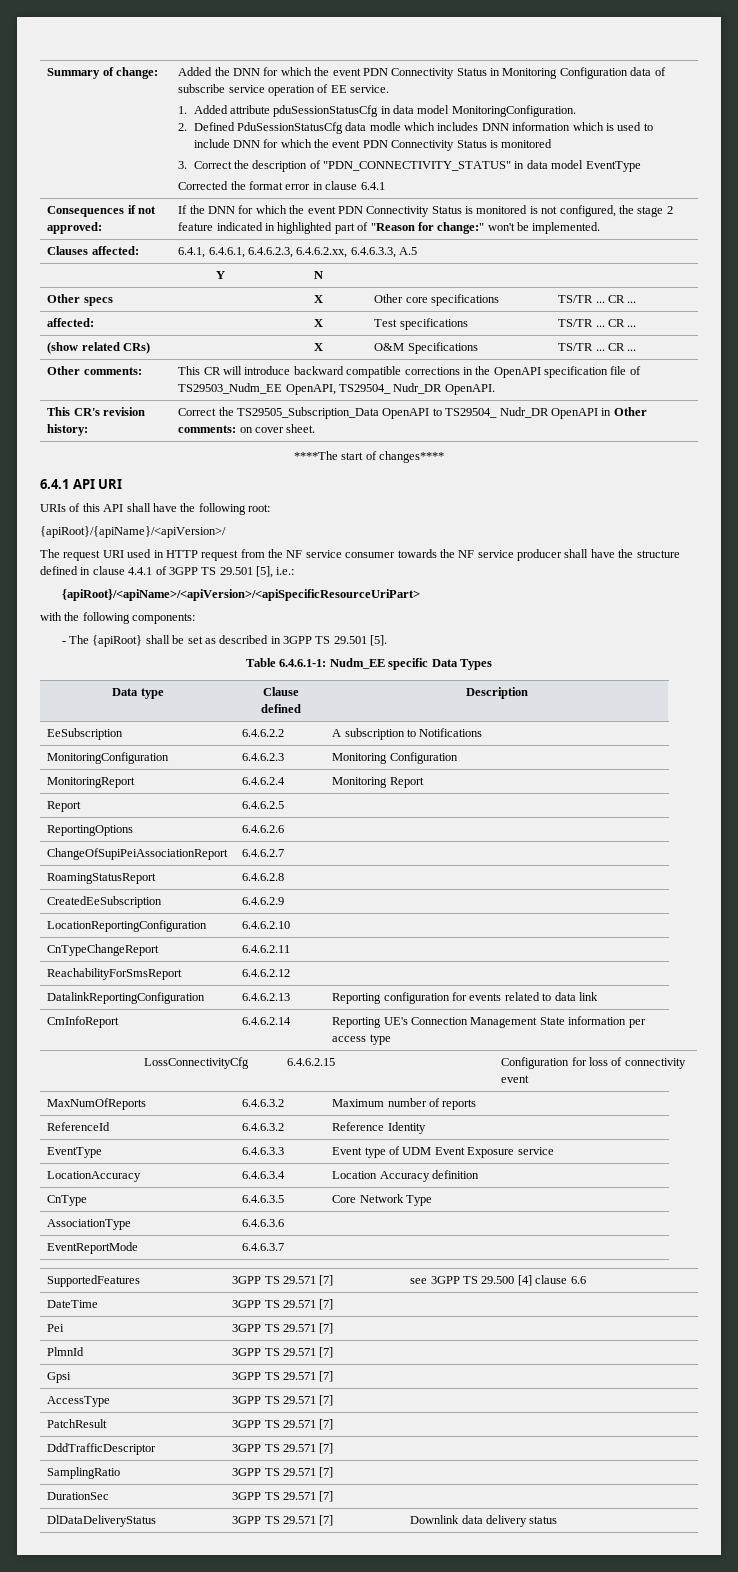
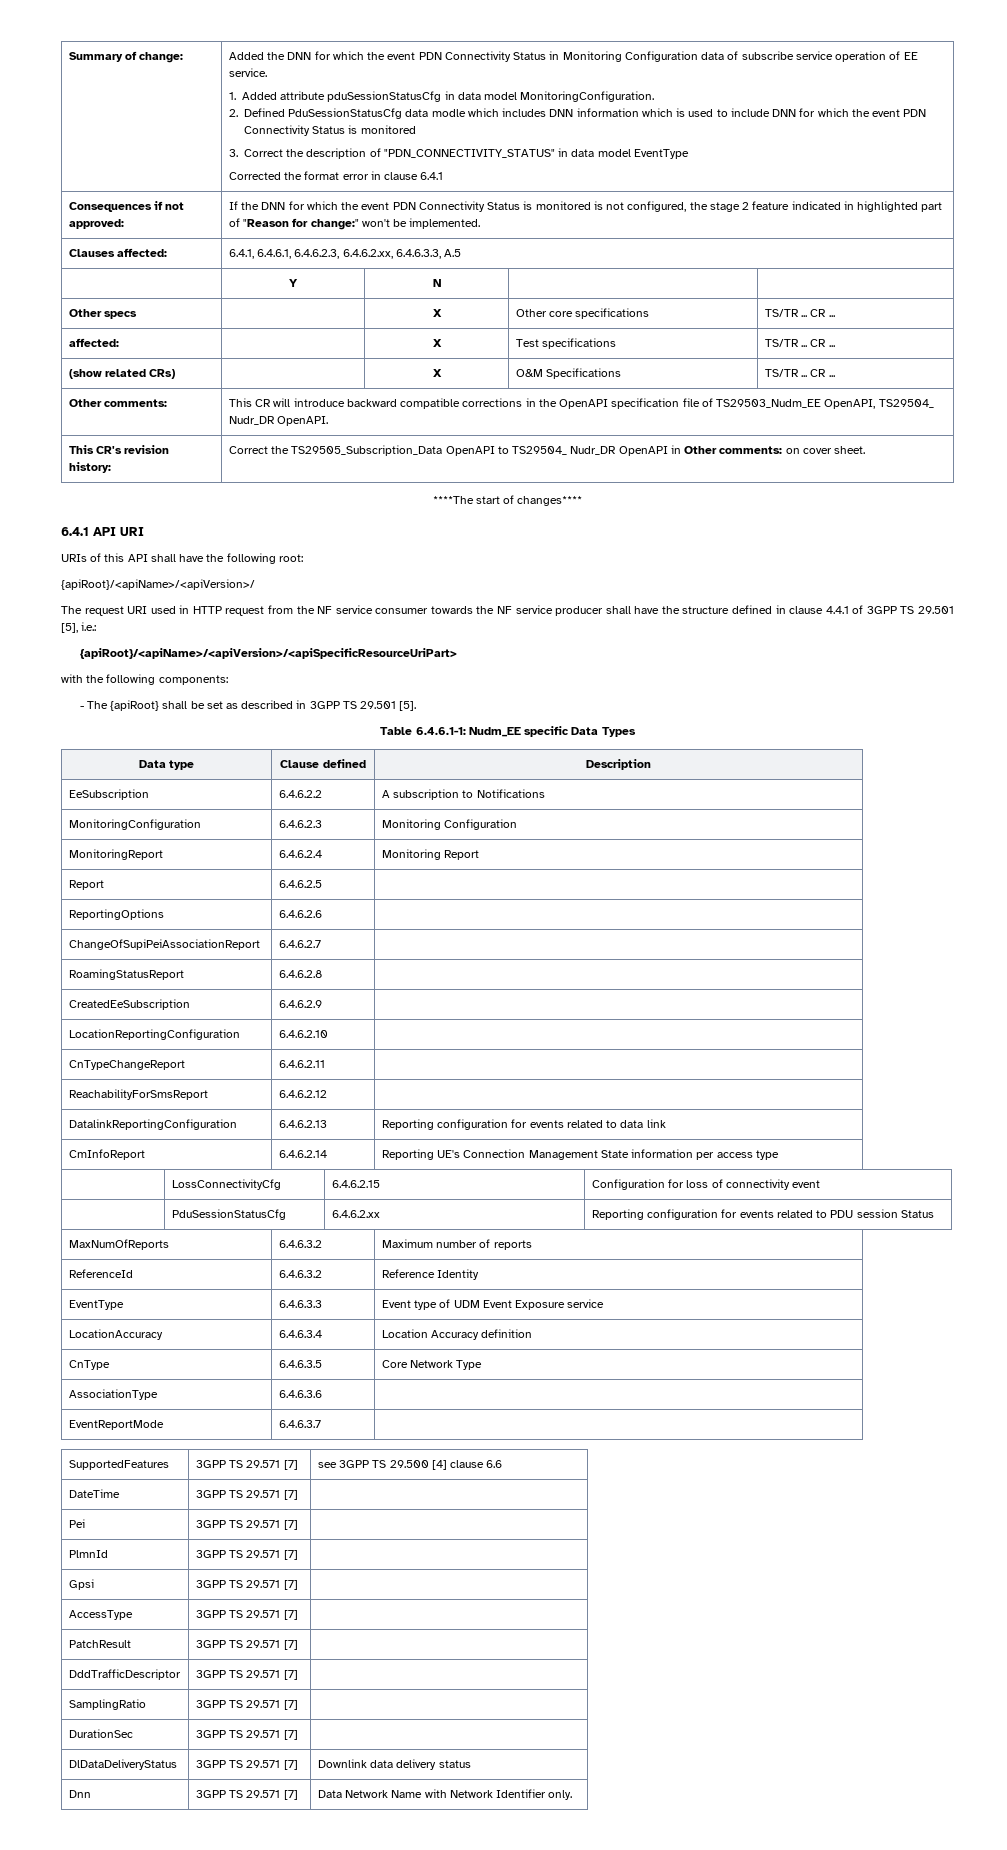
[40,526,226,538] {apiRoot}/{apiName}/<apiVersion>/ -> [61,579,255,590] {apiRoot}/<apiName>/<apiVersion>/
(530, 1079) none -> [171,1209,286,1220] [331,1210,380,1218] [591,1209,934,1220] // | PduSessionStatusCfg | 6.4.6.2.xx | Reporting configuration for events related to PDU session Status
(558, 1520) none -> [68,1790,91,1798] [195,1790,298,1800] [317,1789,573,1800] // Dnn | 3GPP TS 29.571 [7] | Data Network Name with Network Identifier only.

